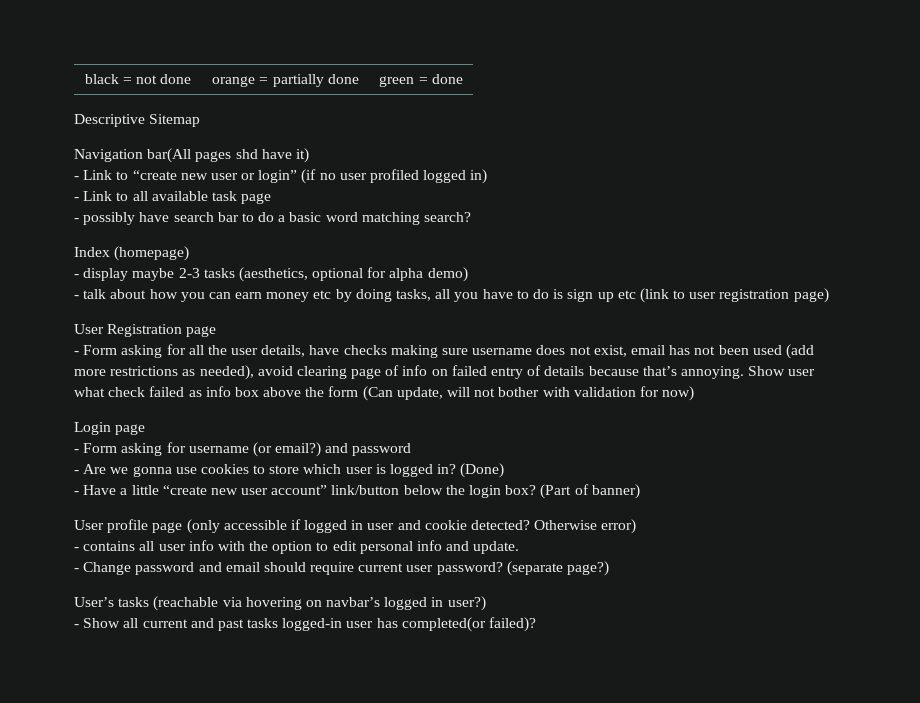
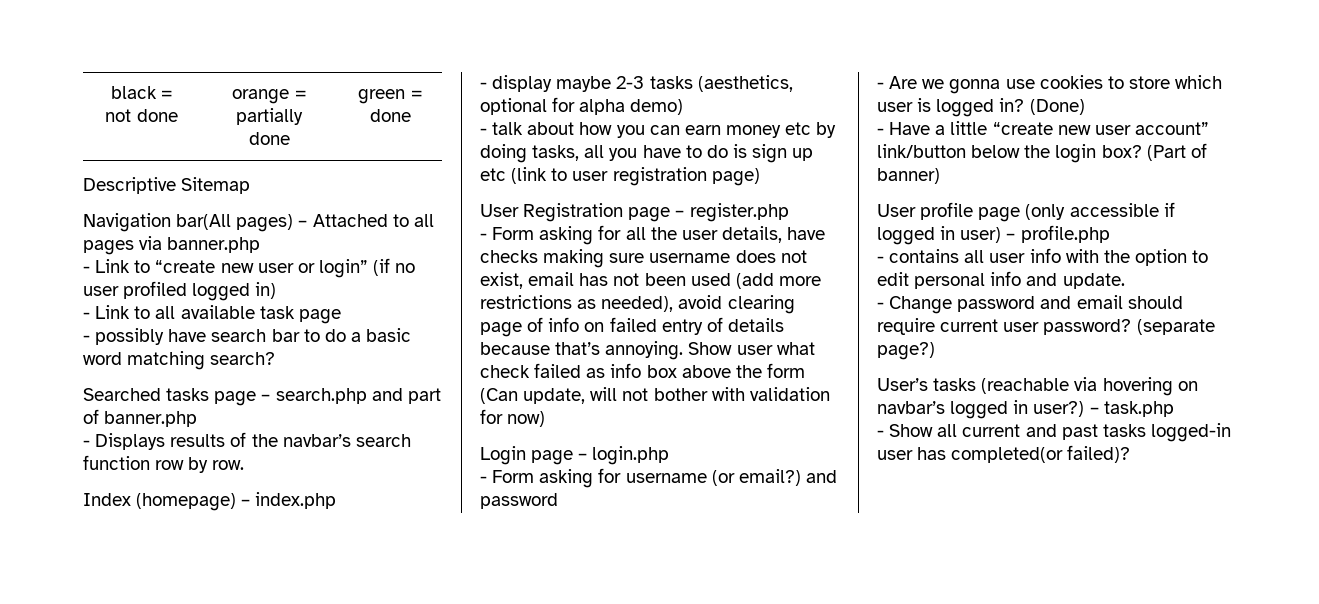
[195,148,309,163] pages shd have it) -> [236,214,434,232] [83,236,261,255] pages) – Attached to all pages via banner.php
(472, 217) none -> [83,388,441,406] [83,409,198,427] [83,432,411,450] [83,455,245,473] // Searched tasks page – search.php and part of banner.php // - Displays results of the navbar’s search function row by row.
(190, 253) none -> [241,492,337,509] – index.php
(217, 331) none -> [675,203,789,222] – register.php
(146, 429) none -> [578,446,670,465] – login.php
[367,519,637,534] user and cookie detected? Otherwise error) -> [960,225,1110,243] user) – profile.php
(486, 603) none -> [1089,401,1174,417] – task.php

